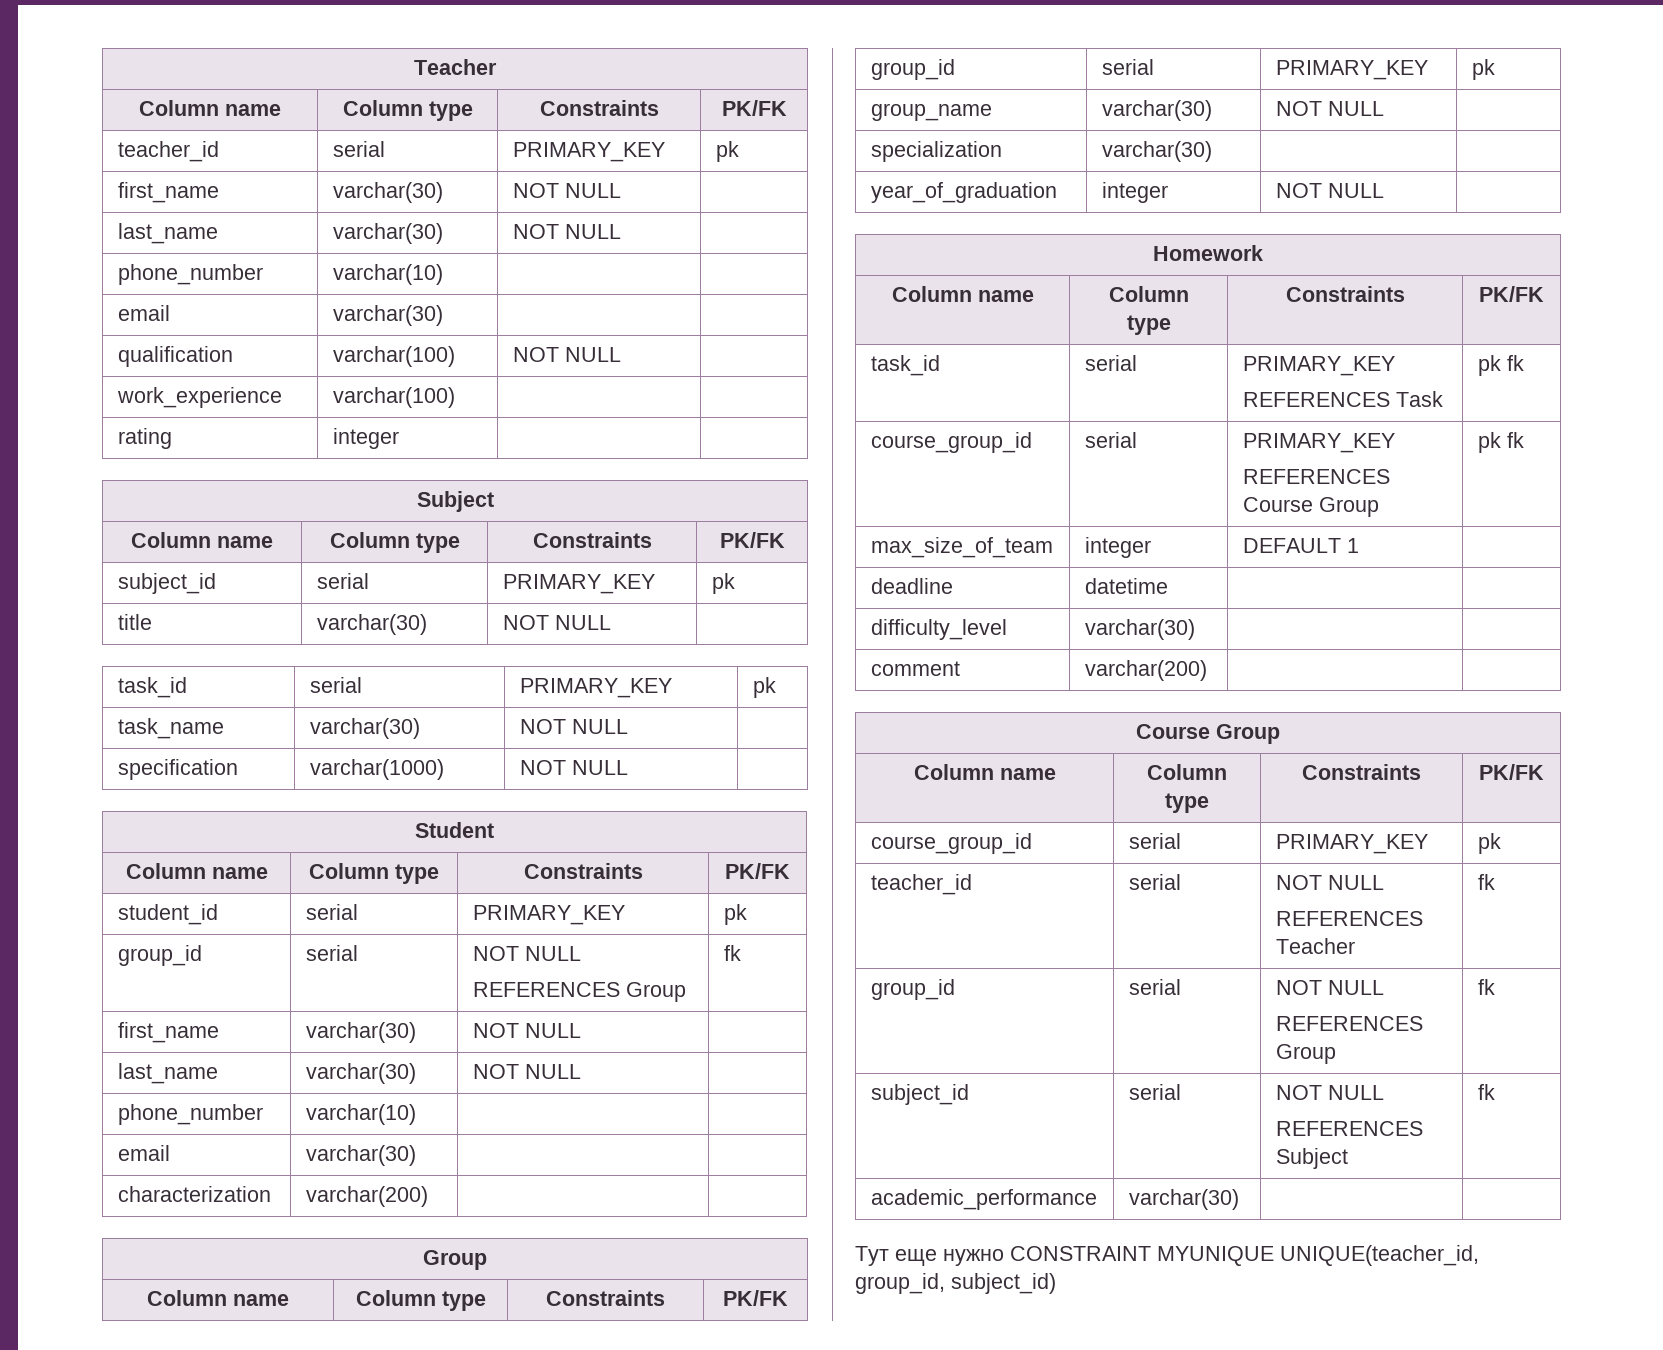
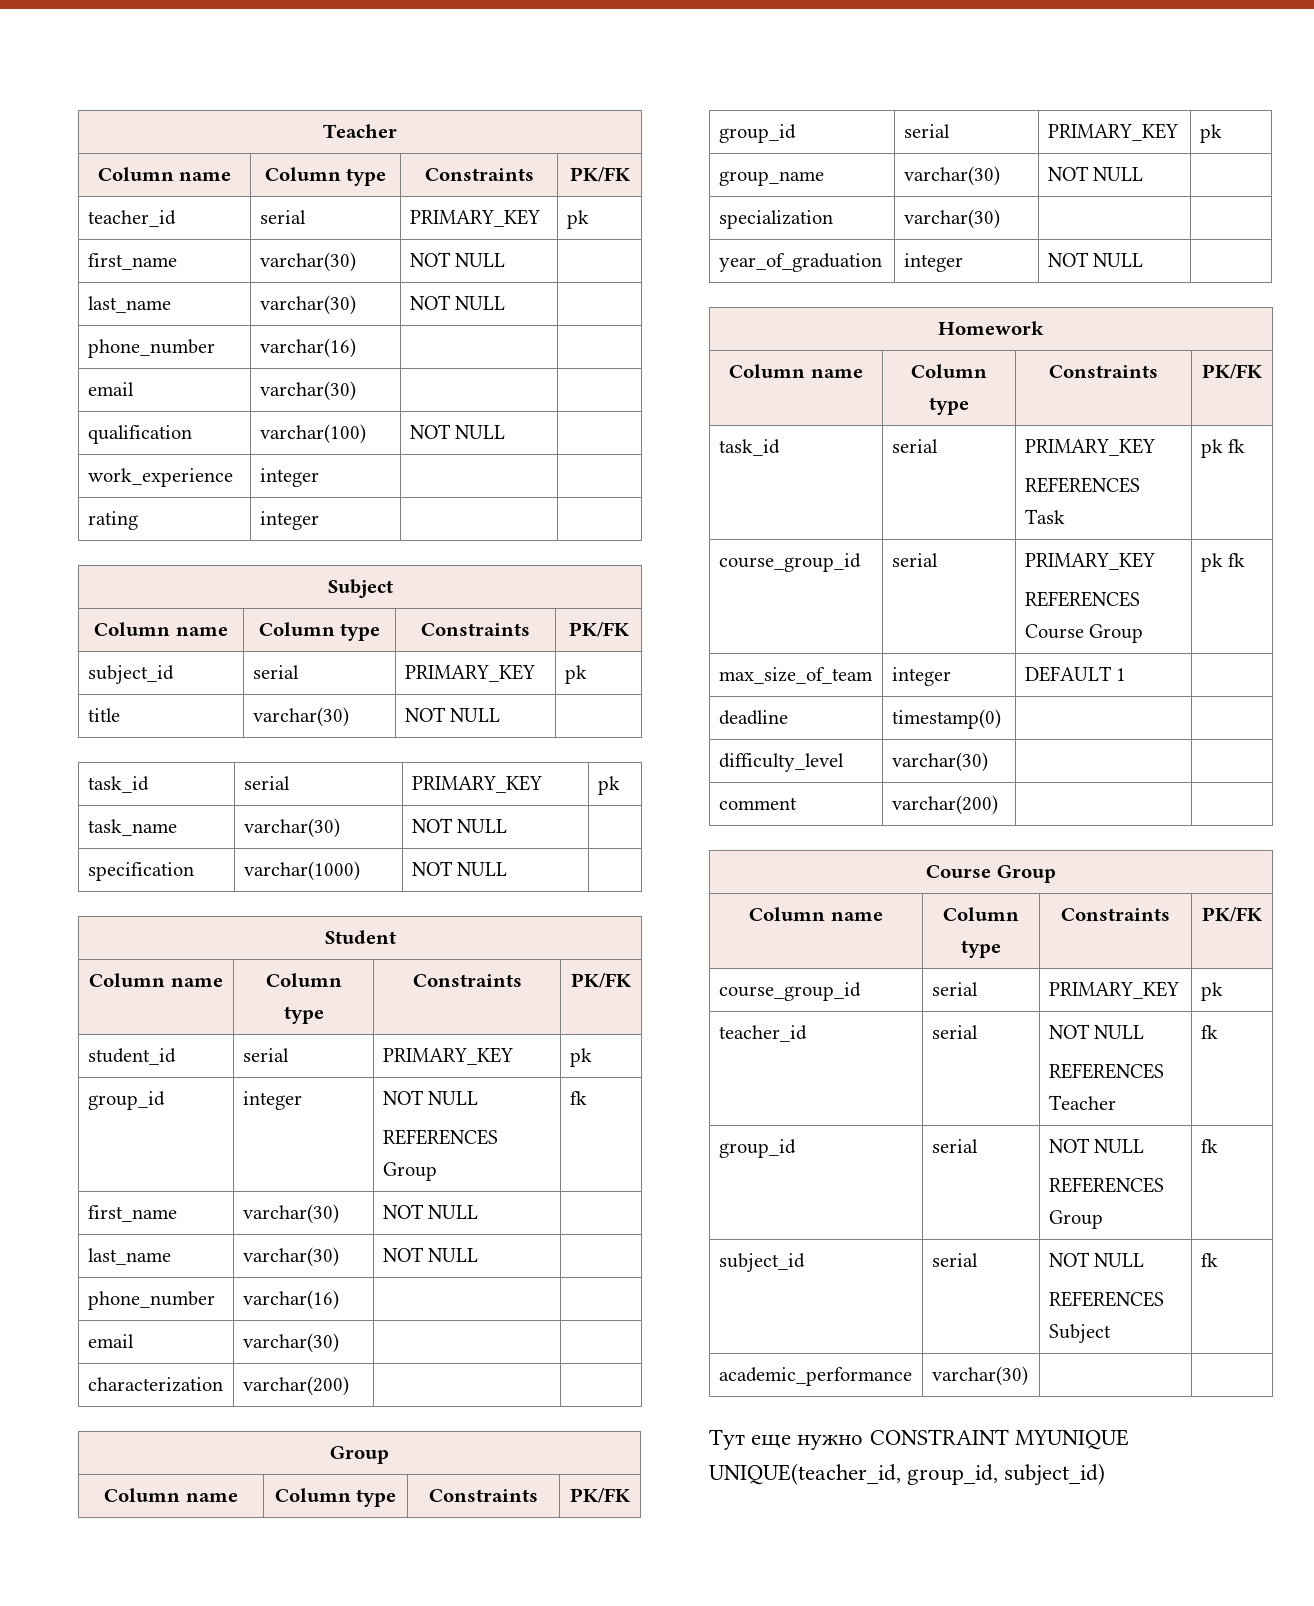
[332,264,443,285] varchar(10) -> [259,338,356,358] varchar(16)
[332,387,455,408] varchar(100) -> [259,468,319,487] integer
[305,945,358,961] serial -> [242,1091,302,1110] integer
[305,1104,416,1125] varchar(10) -> [242,1290,339,1310] varchar(16)
[1084,578,1168,594] datetime -> [891,709,1001,729] timestamp(0)

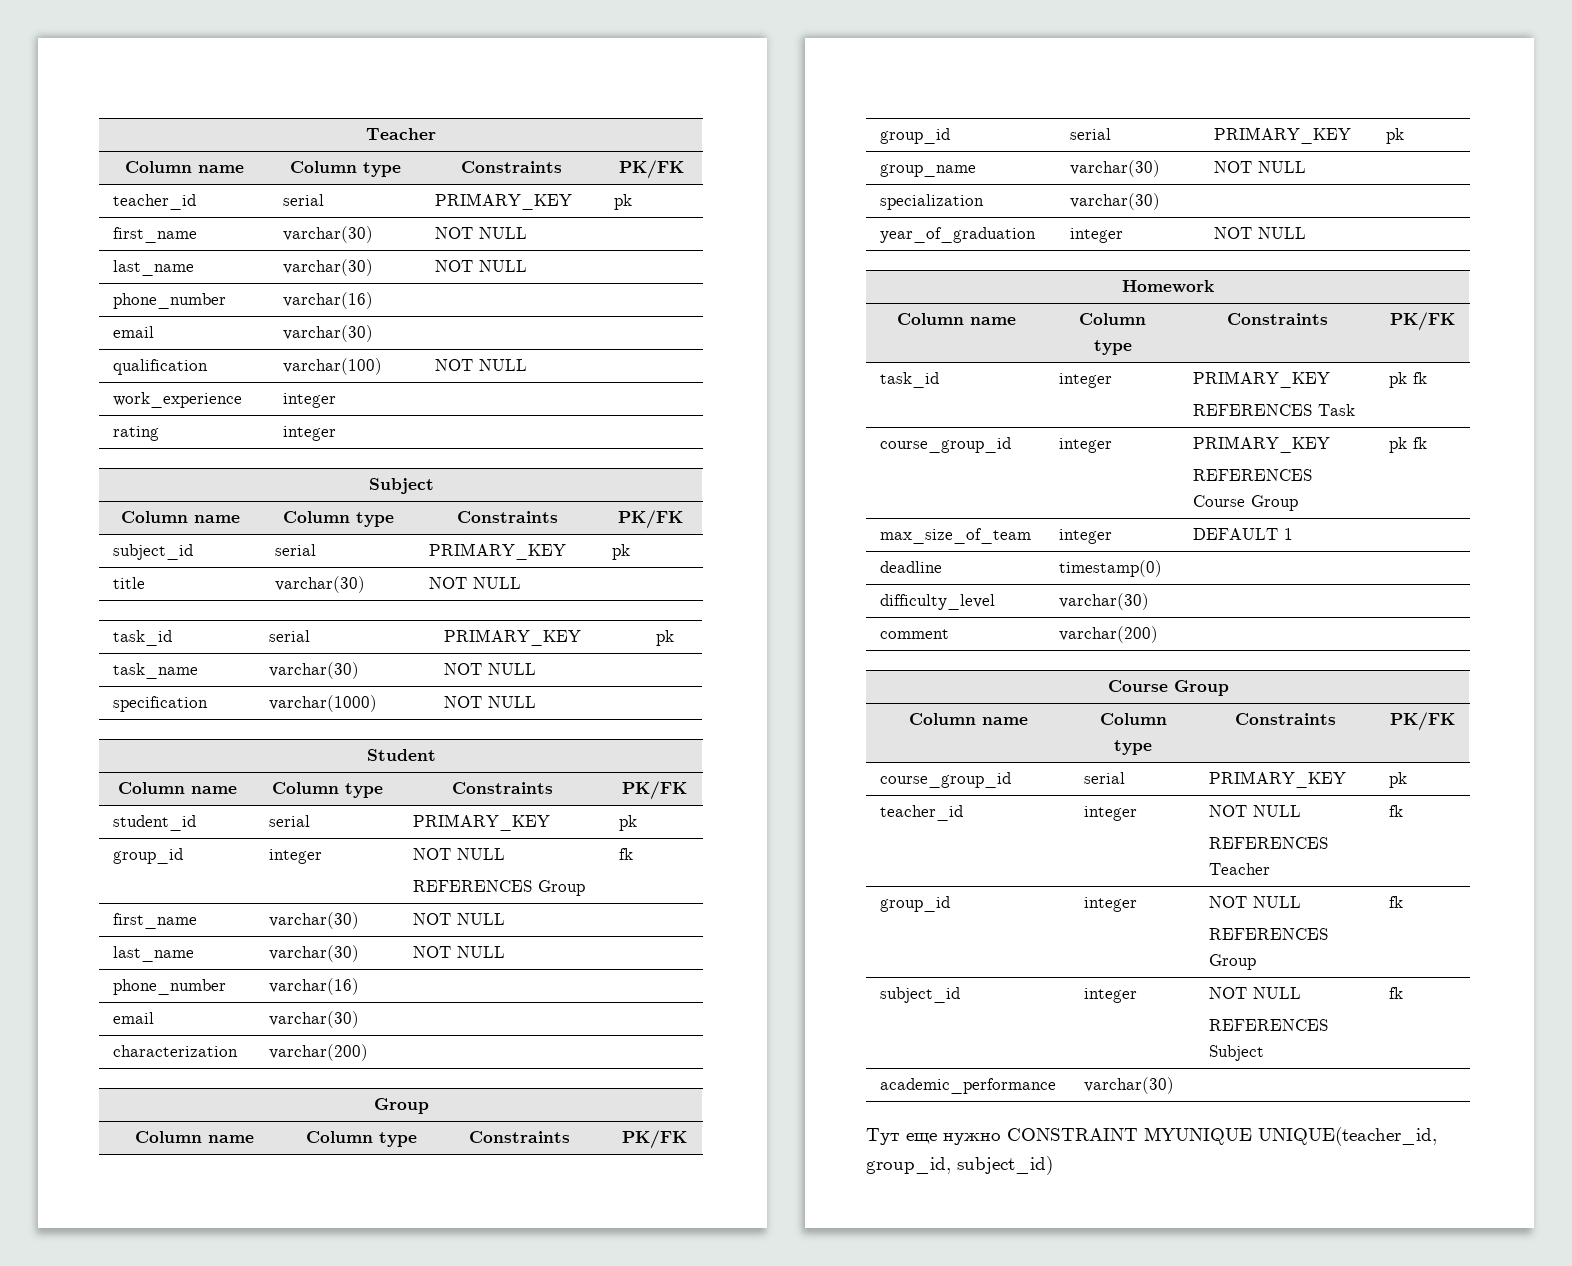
[891,439,938,453] serial -> [1058,373,1112,388] integer
[891,553,938,567] serial -> [1058,438,1112,453] integer
[931,1025,978,1039] serial -> [1083,806,1137,821] integer
[931,1139,978,1153] serial -> [1083,897,1137,912] integer
[931,1253,978,1267] serial -> [1083,988,1137,1003] integer

